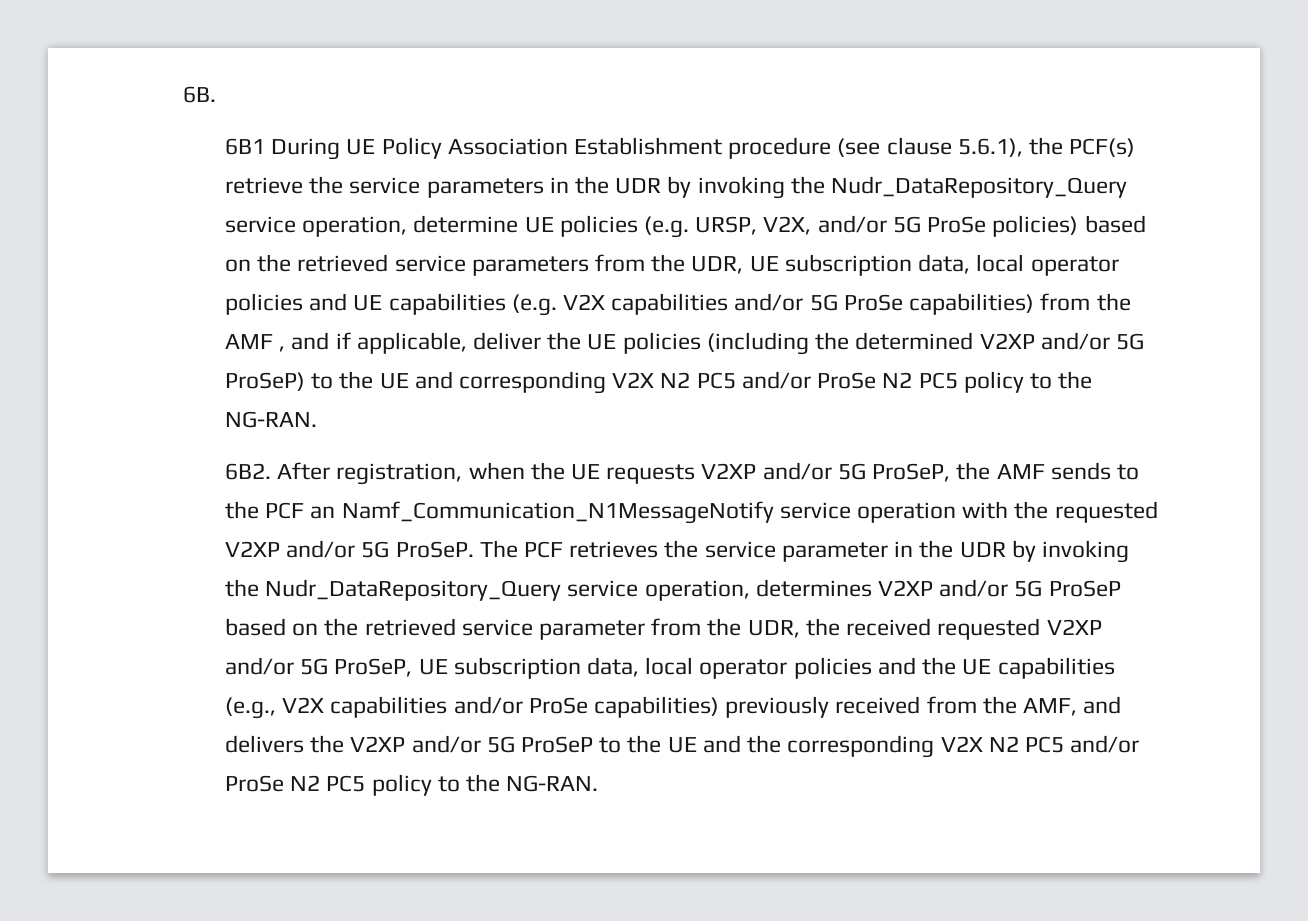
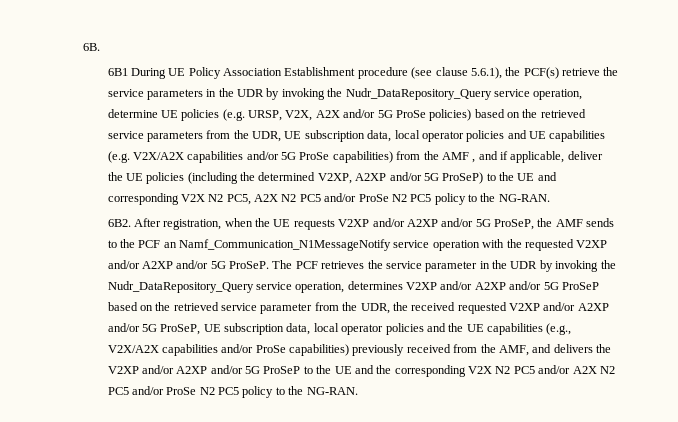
(812, 225) none -> [315,110,340,118] A2X
[563,294,606,310] V2X -> [132,152,184,160] V2X/A2X
[979,333,1035,349] V2XP -> [317,173,387,184] V2XP, A2XP
(691, 380) none -> [226,194,297,205] PC5, A2X N2
(832, 471) none -> [406,218,474,227] A2XP and/or
(356, 549) none -> [141,260,209,269] A2XP and/or
(1009, 588) none -> [474,281,542,290] A2XP and/or
(295, 666) none -> [577,303,609,311] [107,323,140,332] A2XP and/or
[282,697,325,713] V2X -> [107,345,159,353] V2X/A2X
(481, 744) none -> [176,365,243,374] A2XP and/or
(1140, 744) none -> [572,366,615,374] [107,386,164,395] A2X N2 PC5 and/or

